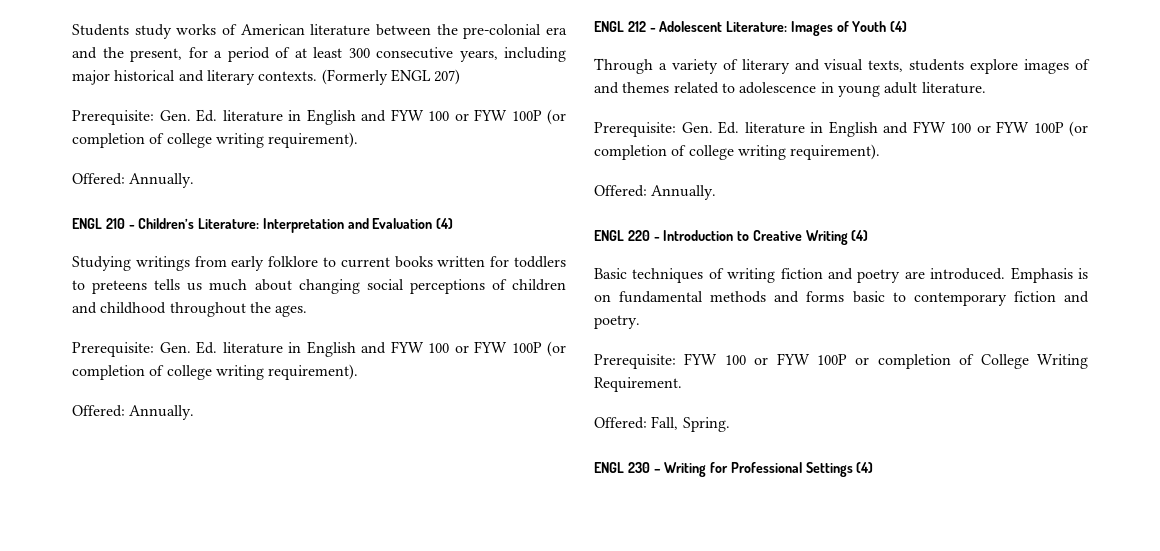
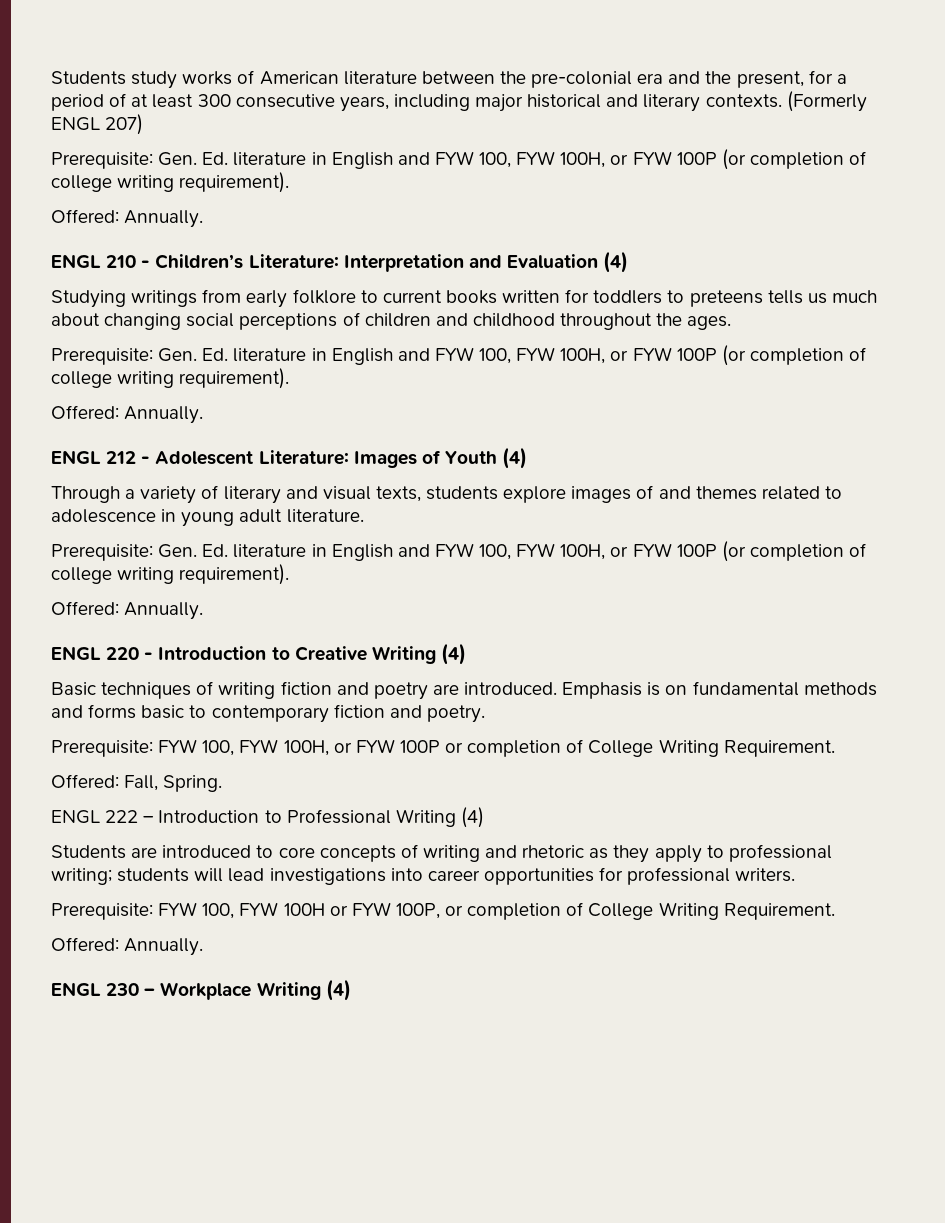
[428,111,449,121] 100 -> [479,151,606,168] 100, FYW 100H,
[428,343,449,353] 100 -> [479,347,606,364] 100, FYW 100H,
[950,123,971,133] 100 -> [479,543,606,560] 100, FYW 100H,
[724,355,746,365] 100 -> [202,739,329,756] 100, FYW 100H,
(730, 424) none -> [51,807,484,828] [51,844,832,863] [51,867,796,885] [51,902,835,920] [51,937,204,956] // ENGL 222 – Introduction to Professional Writing (4) // Students are introduced to core concepts of writing and rhetoric as they apply to professional writing; students will lead investigations into career opportunities for professional writers. // Prerequisite: FYW 100, FYW 100H or FYW 100P, or completion of College Writing Requirement. // Offered: Annually.
[664,462,853,477] Writing for Professional Settings -> [160,982,321,1000] Workplace Writing

